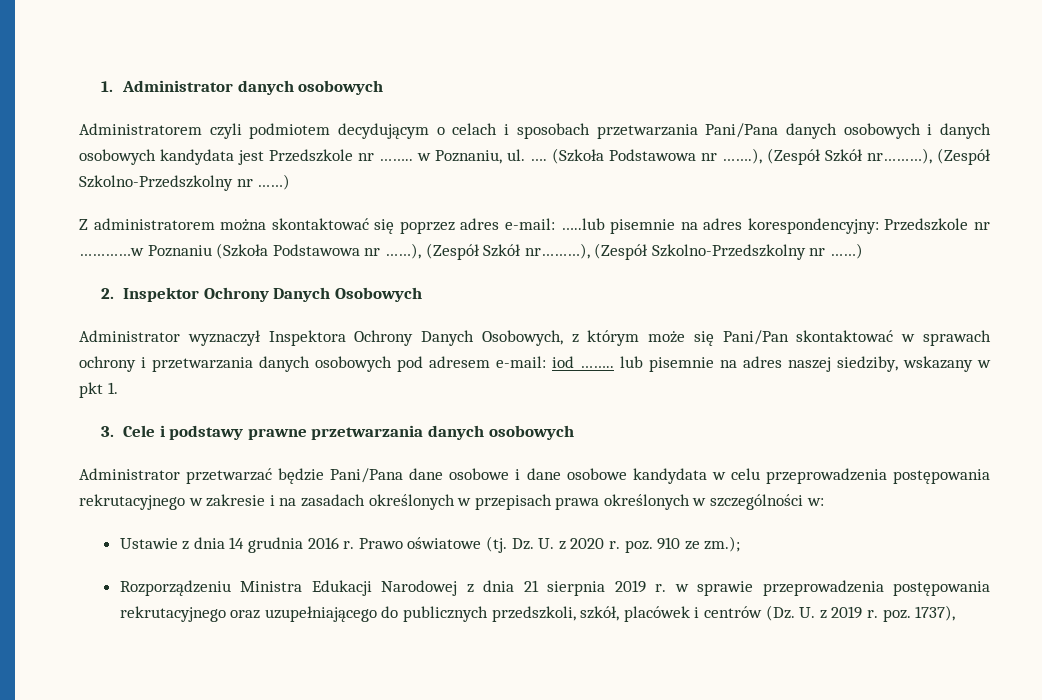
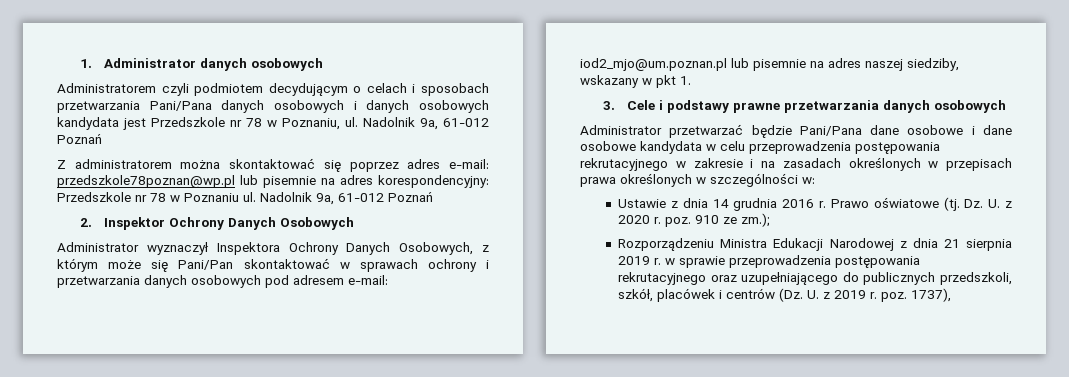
[379,159,413,161] …….. -> [246,118,262,127] 78
[530,148,991,165] [79,174,291,191] …. (Szkoła Podstawowa nr …….), (Zespół Szkół nr………), (Zespół Szkolno-Przedszkolny nr ……) -> [363,117,489,130] [57,134,102,144] Nadolnik 9a, 61-012 Poznań
[560,218,605,230] …..lub -> [57,175,258,188] przedszkole78poznan@wp.pl lub
[79,243,864,260] …………w Poznaniu (Szkoła Podstawowa nr ……), (Zespół Szkół nr………), (Zespół Szkolno-Przedszkolny nr ……) -> [150,192,433,205] 78 w Poznaniu ul. Nadolnik 9a, 61-012 Poznań
[552,356,614,368] iod …….. -> [580,58,727,71] iod2_mjo@um.poznan.pl

